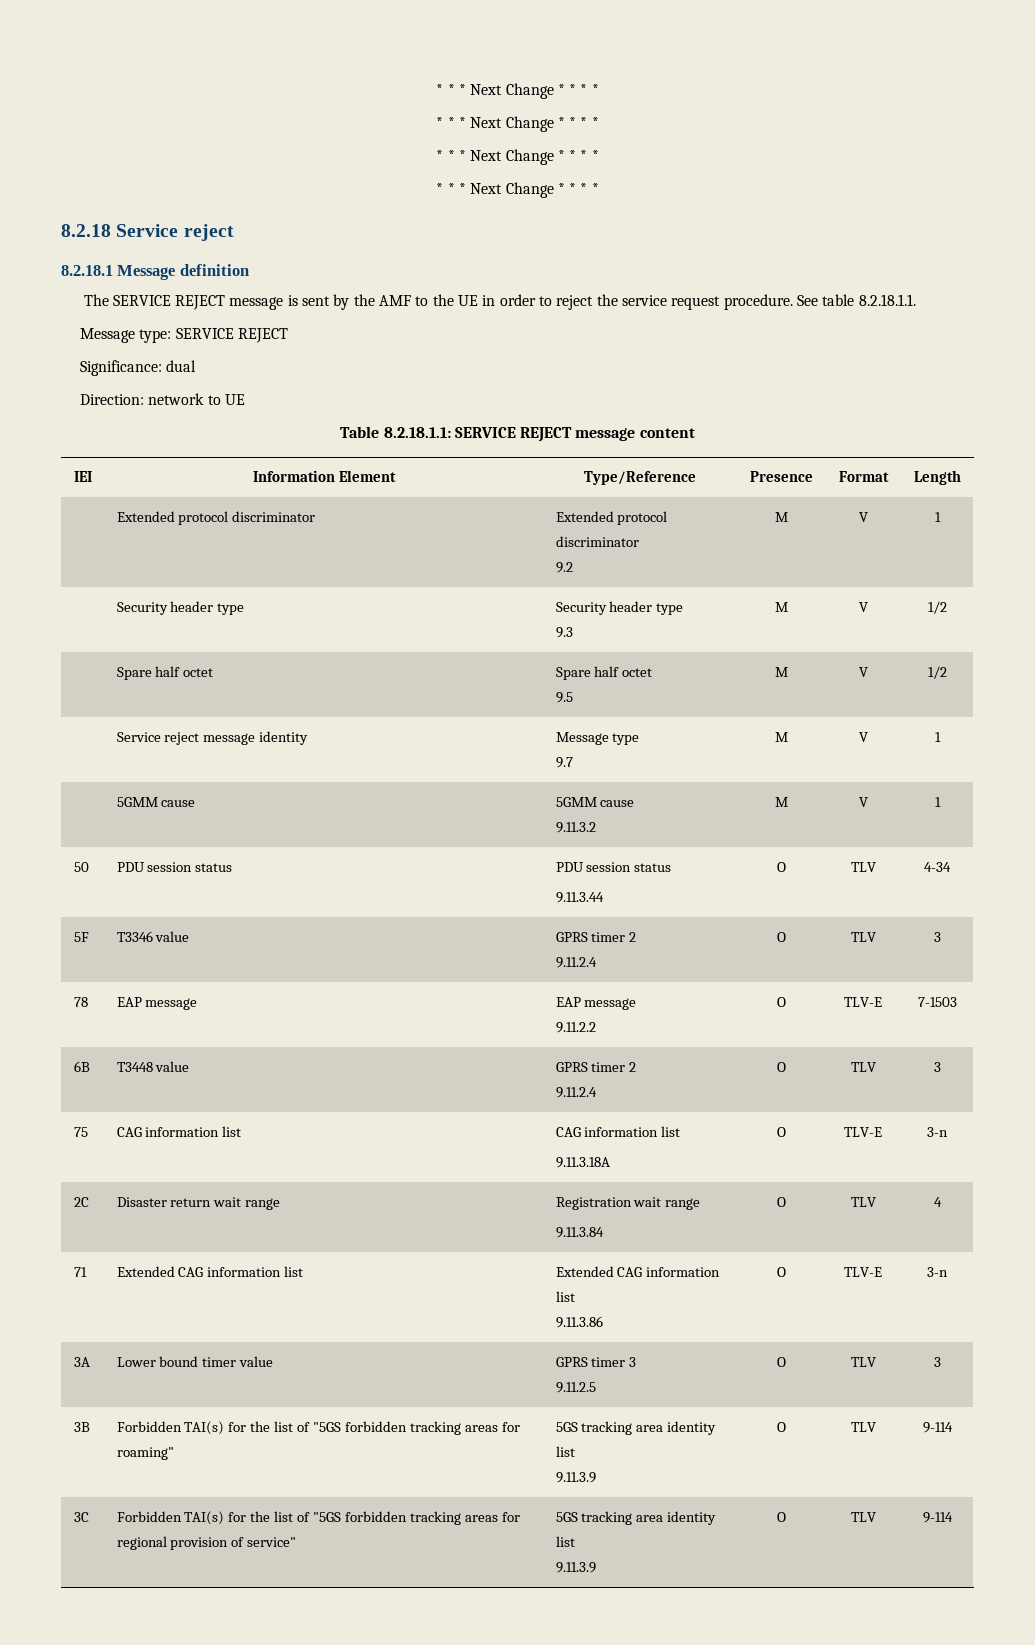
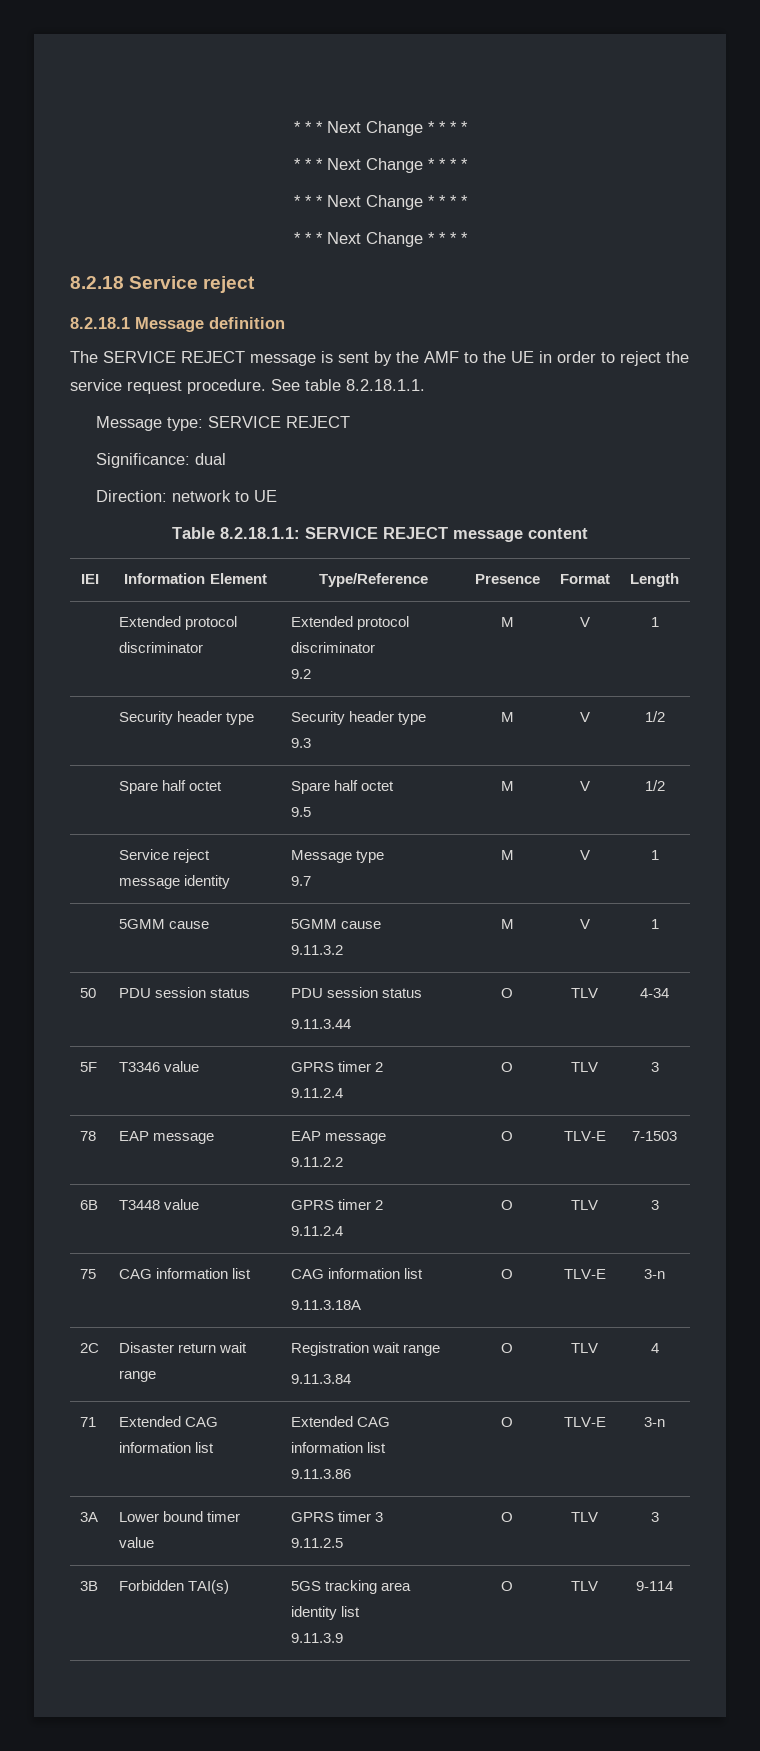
[228,1421,520,1435] [116,1447,174,1460] [555,1421,717,1435] [555,1446,575,1457] [555,1472,596,1483] [776,1422,786,1432] [850,1422,876,1432] [922,1422,953,1433] [73,1512,89,1522] [116,1511,520,1525] [116,1536,297,1550] [555,1511,717,1525] [555,1536,575,1547] [555,1562,596,1573] [776,1512,786,1522] [850,1512,876,1522] [922,1512,953,1523] for the list of "5GS forbidden tracking areas for roaming" | 5GS tracking area identity list // 9.11.3.9 | O | TLV | 9-114 // 3C | Forbidden TAI(s) for the list of "5GS forbidden tracking areas for regional provision of service" | 5GS tracking area identity list // 9.11.3.9 | O | TLV | 9-114 -> [290,1580,411,1594] [290,1606,360,1620] [290,1633,343,1643] [501,1581,513,1591] [571,1581,598,1591] [636,1581,673,1591] | 5GS tracking area identity list // 9.11.3.9 | O | TLV | 9-114

